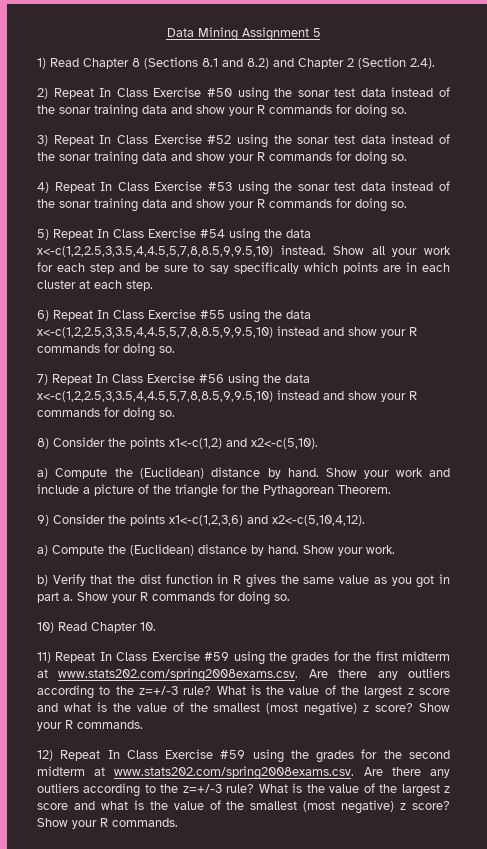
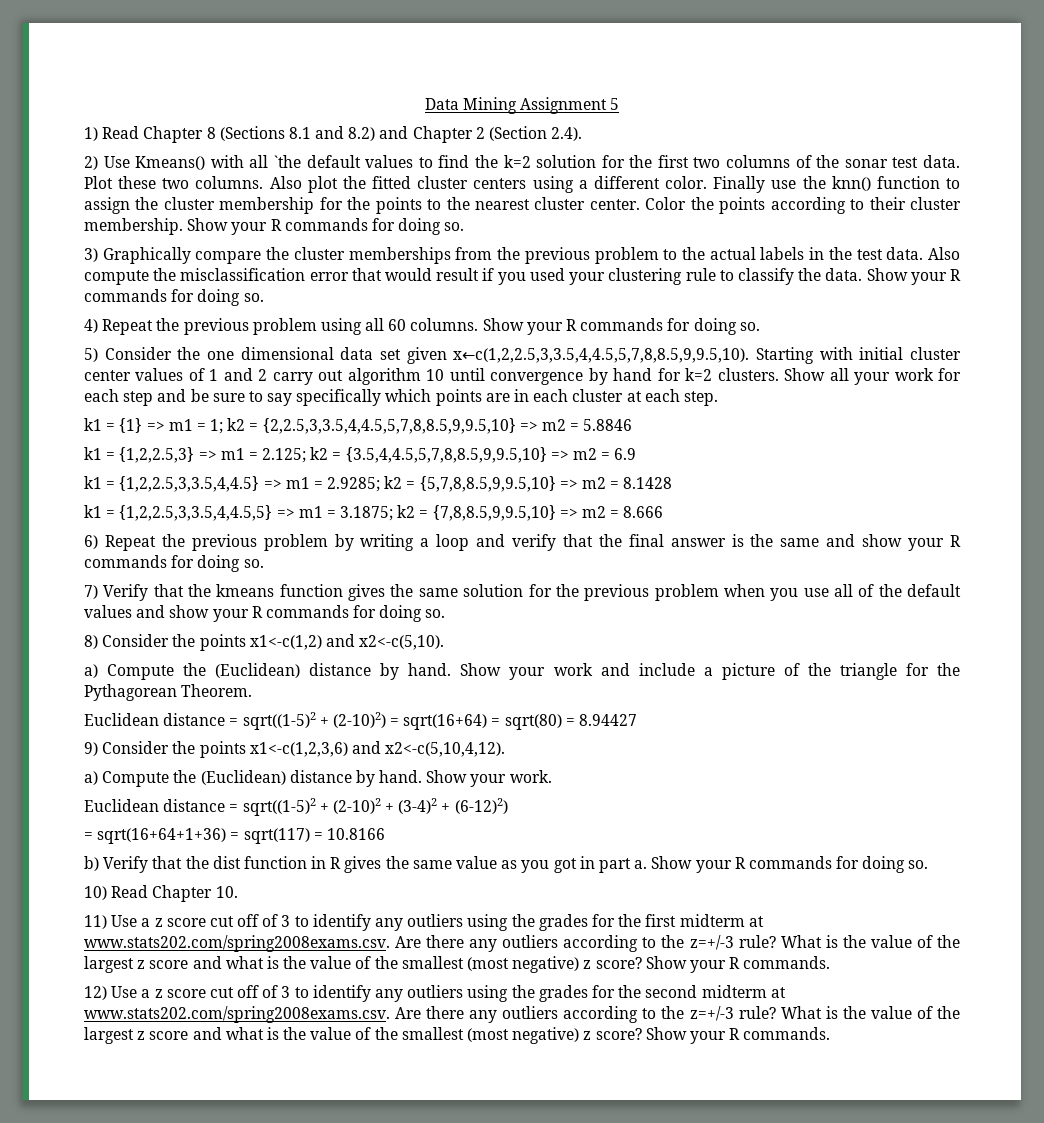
[53,87,450,101] [37,104,225,118] Repeat In Class Exercise #50 using the sonar test data instead of the sonar training data and show -> [103,155,961,170] [84,176,960,193] [84,197,962,214] [84,218,229,235] Use Kmeans() with all `the default values to find the k=2 solution for the first two columns of the sonar test data. Plot these two columns. Also plot the fitted cluster centers using a different color. Finally use the knn() function to assign the cluster membership for the points to the nearest cluster center. Color the points according to their cluster membership. Show
[53,134,451,148] [37,151,225,165] Repeat In Class Exercise #52 using the sonar test data instead of the sonar training data and show -> [102,247,960,264] [84,268,908,285] Graphically compare the cluster memberships from the previous problem to the actual labels in the test data. Also compute the misclassification error that would result if you used your clustering rule to classify the data. Show
[100,181,450,195] [37,198,225,212] In Class Exercise #53 using the sonar test data instead of the sonar training data and show -> [156,318,524,335] the previous problem using all 60 columns. Show
[53,228,311,242] [37,245,326,257] Repeat In Class Exercise #54 using the data x<-c(1,2,2.5,3,3.5,4,4.5,5,7,8,8.5,9,9.5,10) instead. -> [104,347,961,364] [84,368,779,385] Consider the one dimensional data set given x←c(1,2,2.5,3,3.5,4,4.5,5,7,8,8.5,9,9.5,10). Starting with initial cluster center values of 1 and 2 carry out algorithm 10 until convergence by hand for k=2 clusters.
[37,309,311,323] [37,326,319,338] 6) Repeat In Class Exercise #55 using the data x<-c(1,2,2.5,3,3.5,4,4.5,5,7,8,8.5,9,9.5,10) instead -> [84,418,633,434] [84,447,637,463] [84,476,673,492] [84,505,664,521] [84,534,820,551] k1 = {1} => m1 = 1; k2 = {2,2.5,3,3.5,4,4.5,5,7,8,8.5,9,9.5,10} => m2 = 5.8846 // k1 = {1,2,2.5,3} => m1 = 2.125; k2 = {3.5,4,4.5,5,7,8,8.5,9,9.5,10} => m2 = 6.9 // k1 = {1,2,2.5,3,3.5,4,4.5} => m1 = 2.9285; k2 = {5,7,8,8.5,9,9.5,10} => m2 = 8.1428 // k1 = {1,2,2.5,3,3.5,4,4.5,5} => m1 = 3.1875; k2 = {7,8,8.5,9,9.5,10} => m2 = 8.666 // 6) Repeat the previous problem by writing a loop and verify that the final answer is the same
[52,373,310,387] [37,390,319,402] Repeat In Class Exercise #56 using the data x<-c(1,2,2.5,3,3.5,4,4.5,5,7,8,8.5,9,9.5,10) instead -> [103,584,962,601] [84,605,132,618] Verify that the kmeans function gives the same solution for the previous problem when you use all of the default values
(391, 489) none -> [84,712,638,730] // Euclidean distance = sqrt((1-5)2 + (2-10)2) = sqrt(16+64) = sqrt(80) = 8.94427
(395, 549) none -> [84,798,508,816] [84,828,385,844] // Euclidean distance = sqrt((1-5)2 + (2-10)2 + (3-4)2 + (6-12)2) // = sqrt(16+64+1+36) = sqrt(117) = 10.8166
[55,651,230,663] Repeat In Class Exercise #59 -> [111,914,464,931] Use a z score cut off of 3 to identify any outliers
[60,749,246,761] Repeat In Class Exercise #59 -> [111,985,464,1002] Use a z score cut off of 3 to identify any outliers

